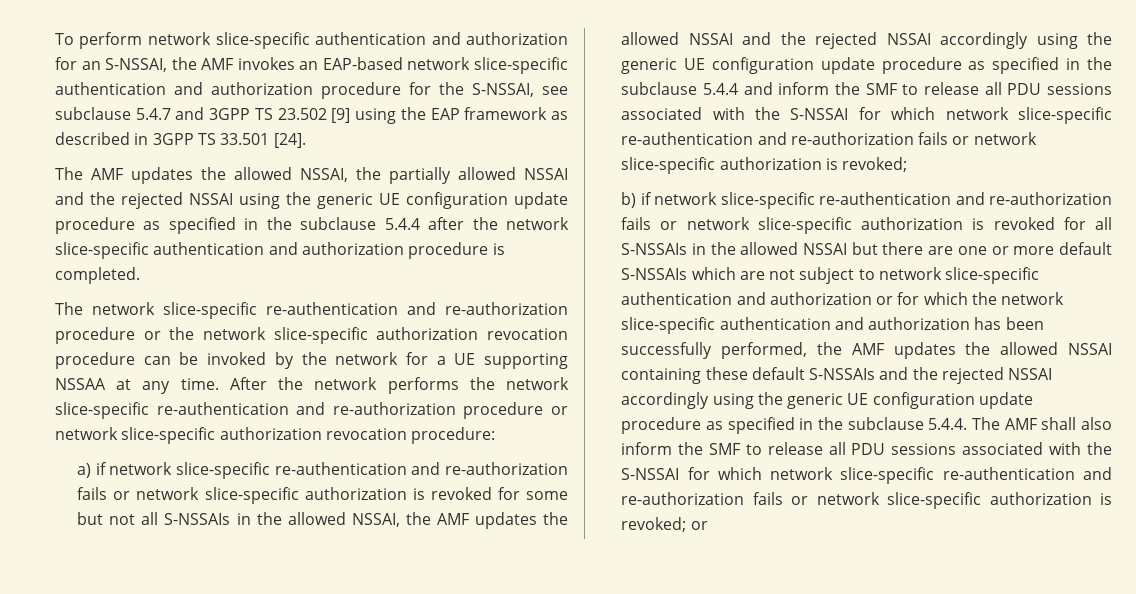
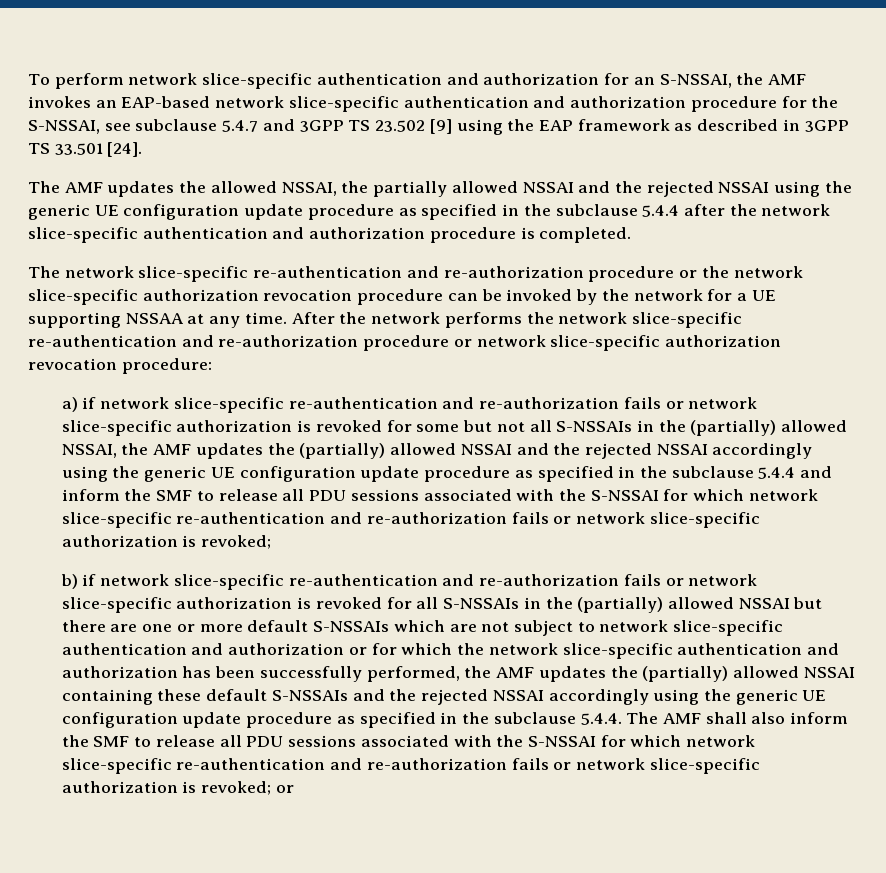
(282, 518) none -> [690,420,777,436] (partially)
(568, 518) none -> [299,443,386,459] (partially)
(736, 248) none -> [577,597,664,613] (partially)
(991, 348) none -> [642,666,729,682] (partially)

